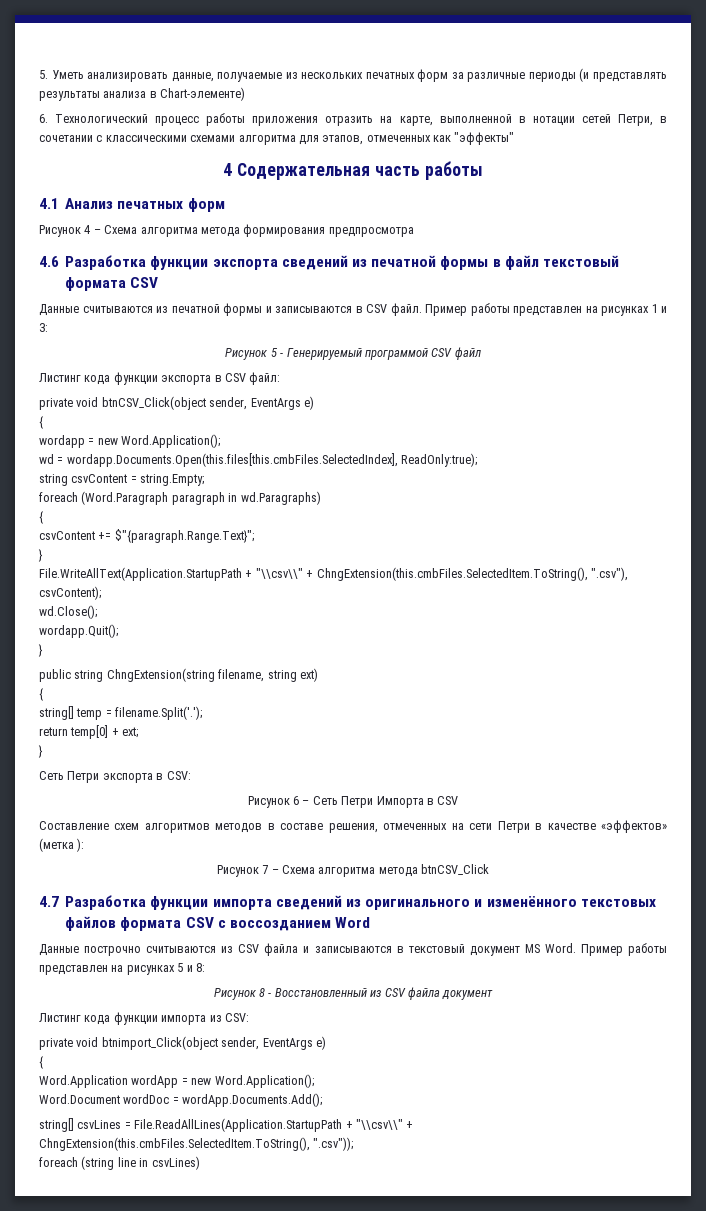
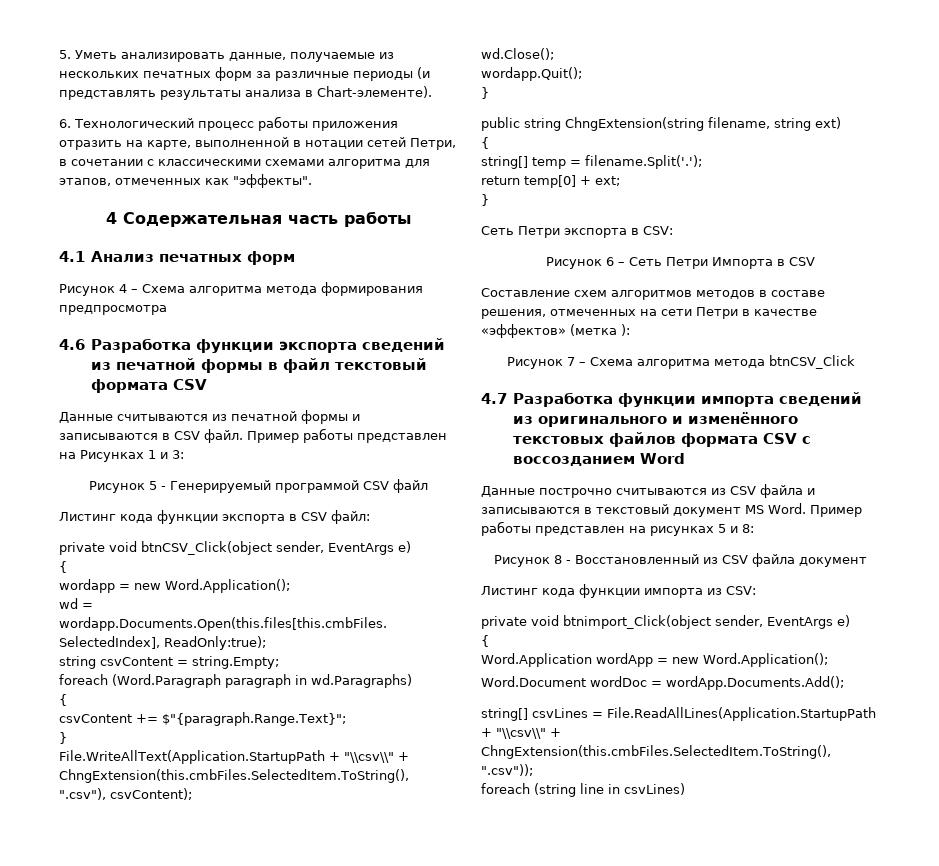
[160,87,246,101] Chart-элементе) -> [317,86,432,98] Chart-элементе).
[454,132,515,145] "эффекты" -> [233,174,312,188] "эффекты".
[601,306,649,316] рисунках -> [80,450,144,462] Рисунках

